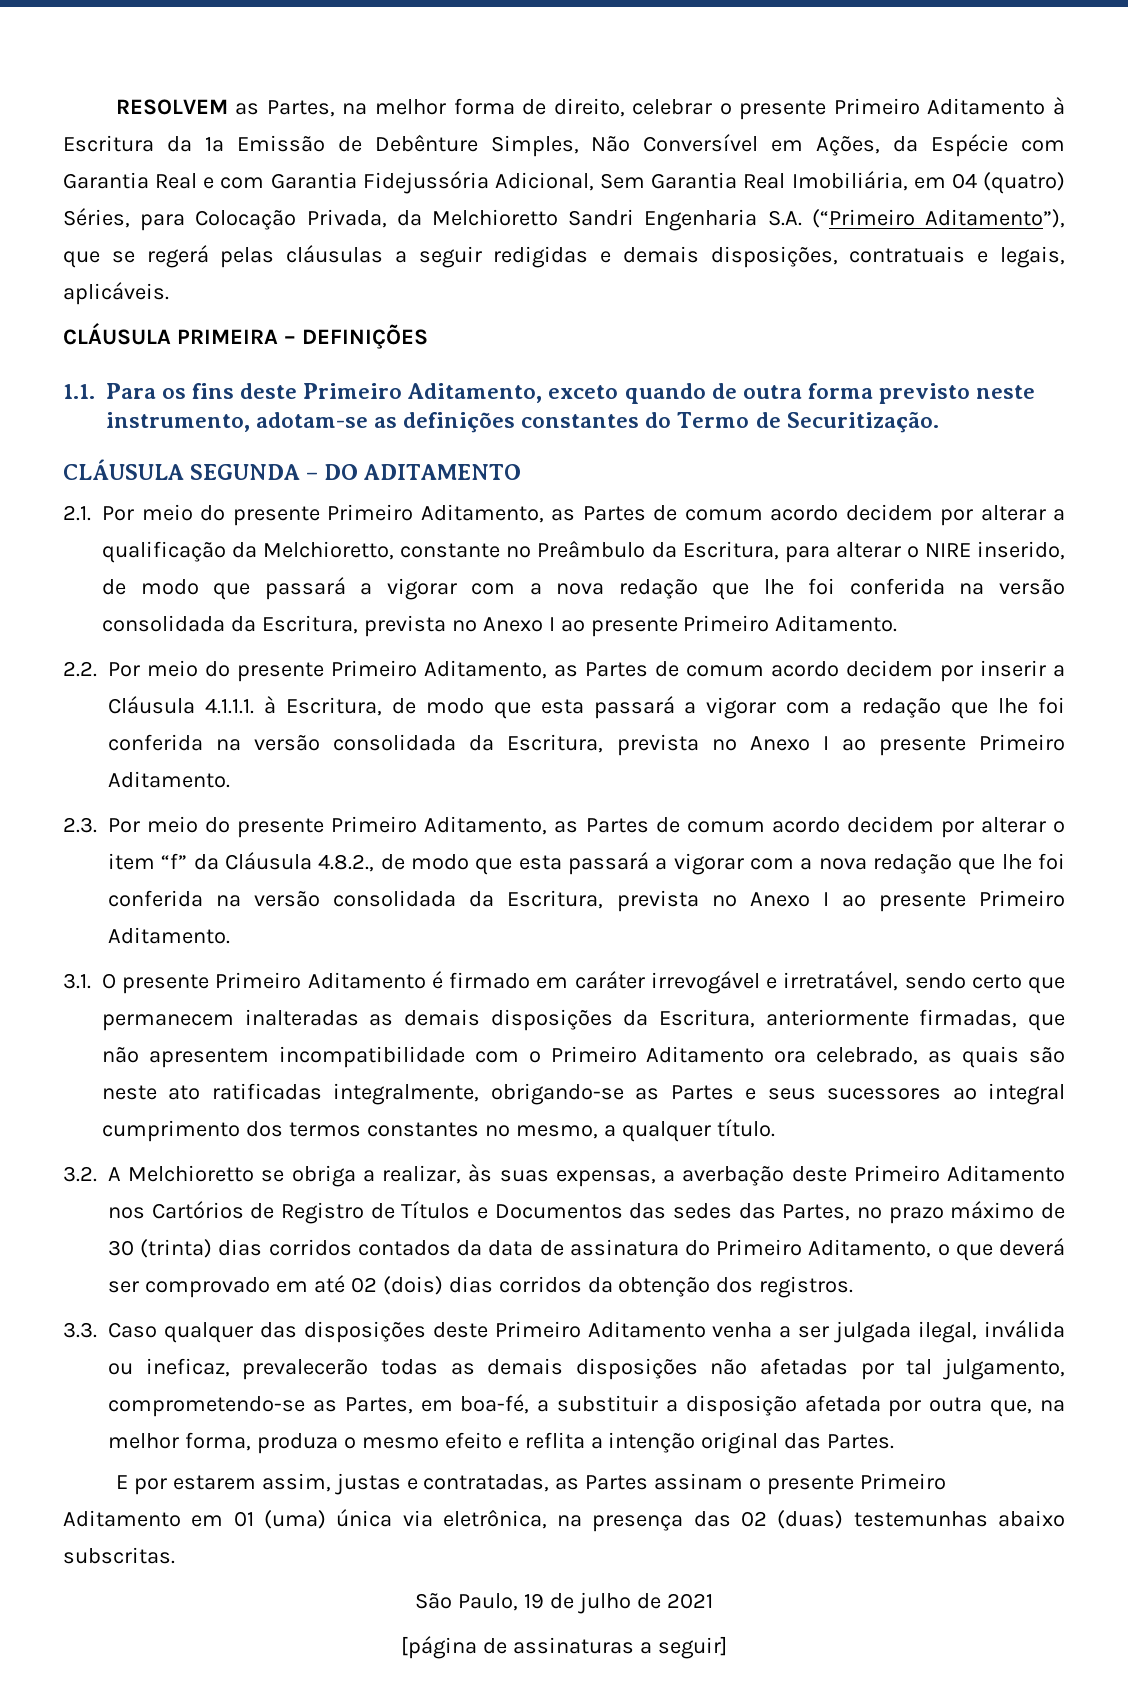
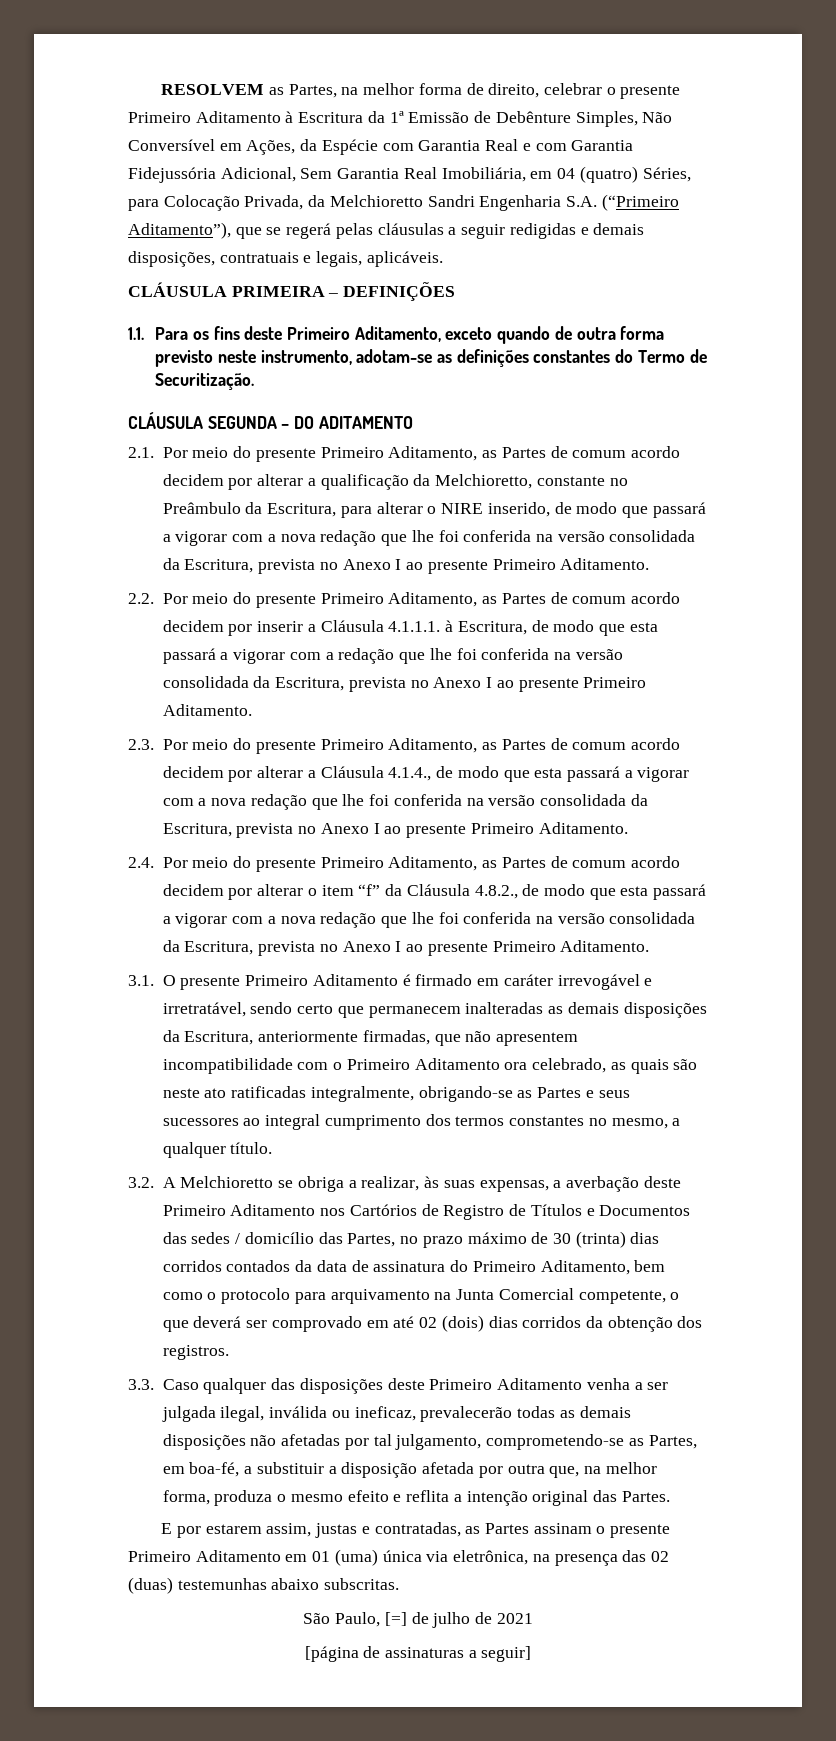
(1046, 825) none -> [307,766,690,782] [162,794,648,810] [162,822,628,838] [128,856,681,872] [162,884,304,900] a Cláusula 4.1.4., de modo que esta passará a vigorar com a nova redação que lhe foi conferida na versão consolidada da Escritura, prevista no Anexo I ao presente Primeiro Aditamento. // 2.4. Por meio do presente Primeiro Aditamento, as Partes de comum acordo decidem por alterar
(732, 1211) none -> [235,1232,314,1244] / domicílio
(932, 1248) none -> [634,1260,666,1272] [162,1288,666,1304] bem como o protocolo para arquivamento na Junta Comercial competente,
[524,1593,545,1609] 19 -> [384,1612,407,1626] [=]

